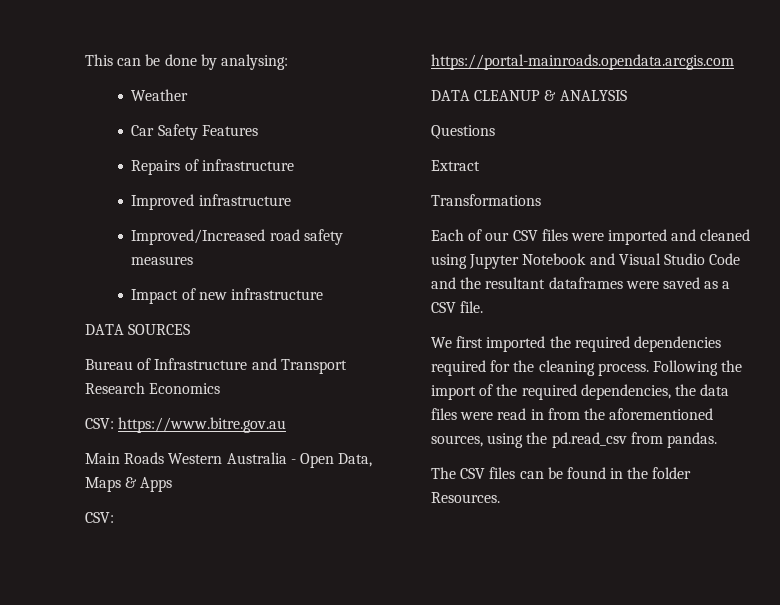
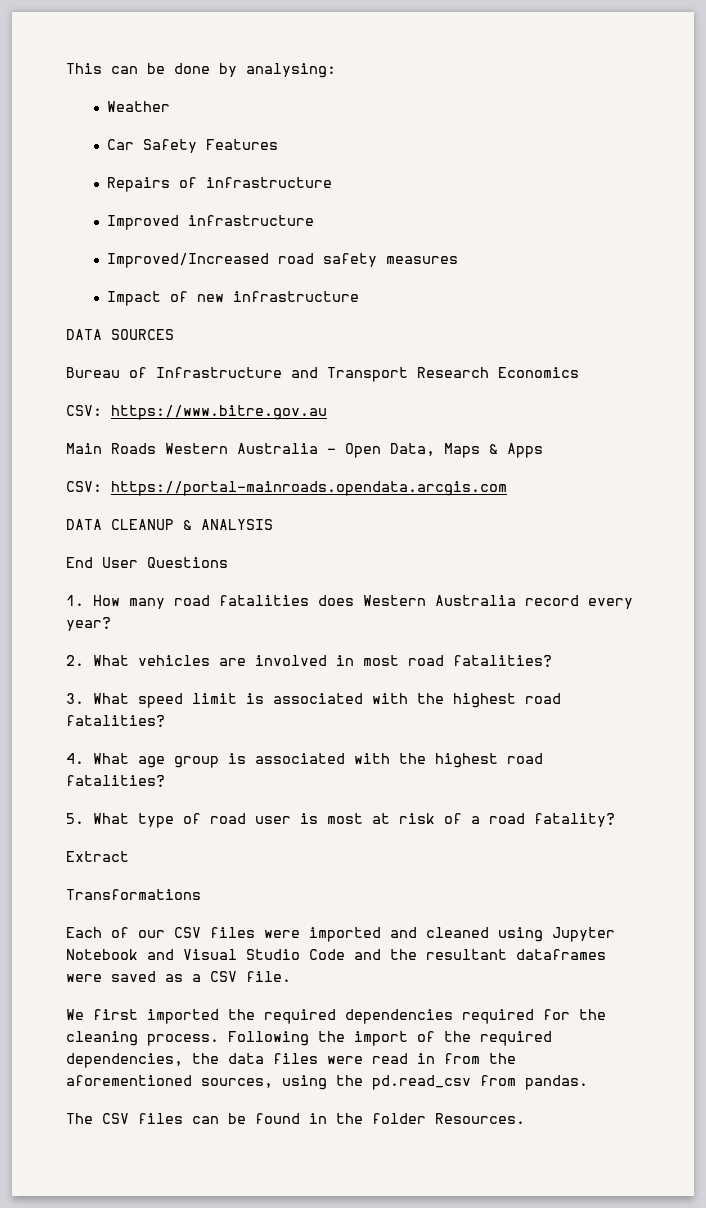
(627, 95) none -> [66,557,138,568] End User
(495, 132) none -> [66,595,633,609] [66,617,111,631] [66,655,552,667] [66,693,561,708] [66,715,165,727] [66,753,543,768] [66,775,165,787] [66,813,615,828] // 1. How many road fatalities does Western Australia record every year? // 2. What vehicles are involved in most road fatalities? // 3. What speed limit is associated with the highest road fatalities? // 4. What age group is associated with the highest road fatalities? // 5. What type of road user is most at risk of a road fatality?

